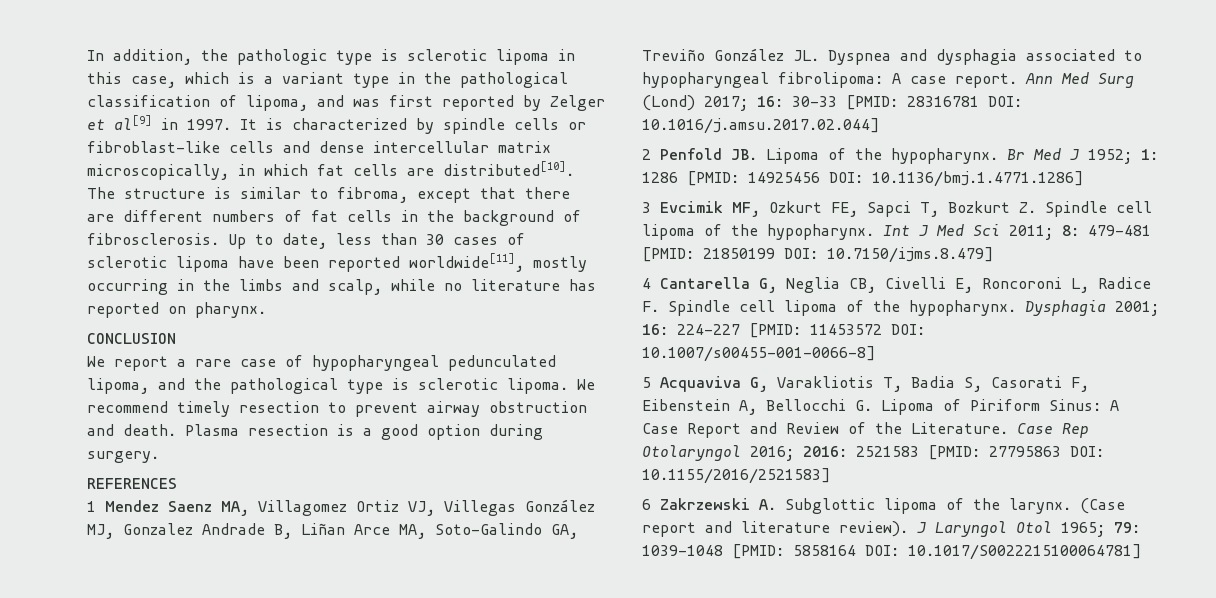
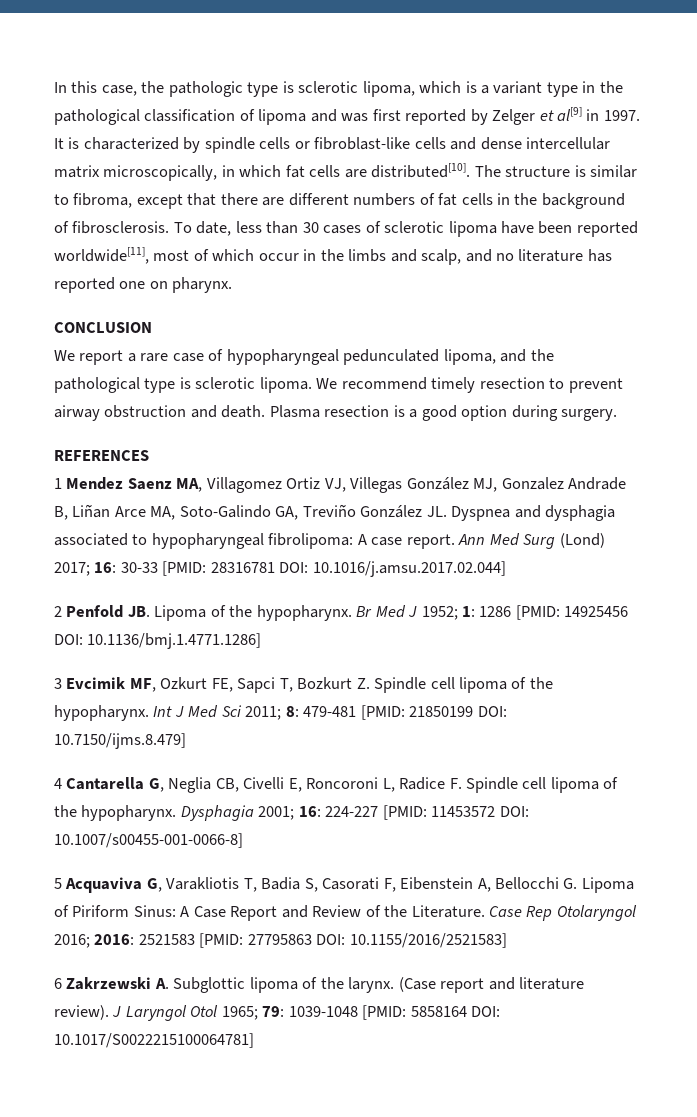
[113,49,192,65] addition, -> [71,81,137,96] this case,
[496,49,575,65] [87,72,176,88] lipoma in this case, -> [362,81,415,97] lipoma,
[246,95,308,111] lipoma, -> [258,109,307,125] lipoma
[228,234,273,249] Up to -> [173,222,192,233] To
[533,256,587,272] [87,279,168,295] mostly occurring -> [153,249,299,261] most of which occur
[391,279,435,291] while -> [465,249,492,262] and
(159, 310) none -> [119,281,146,289] one

